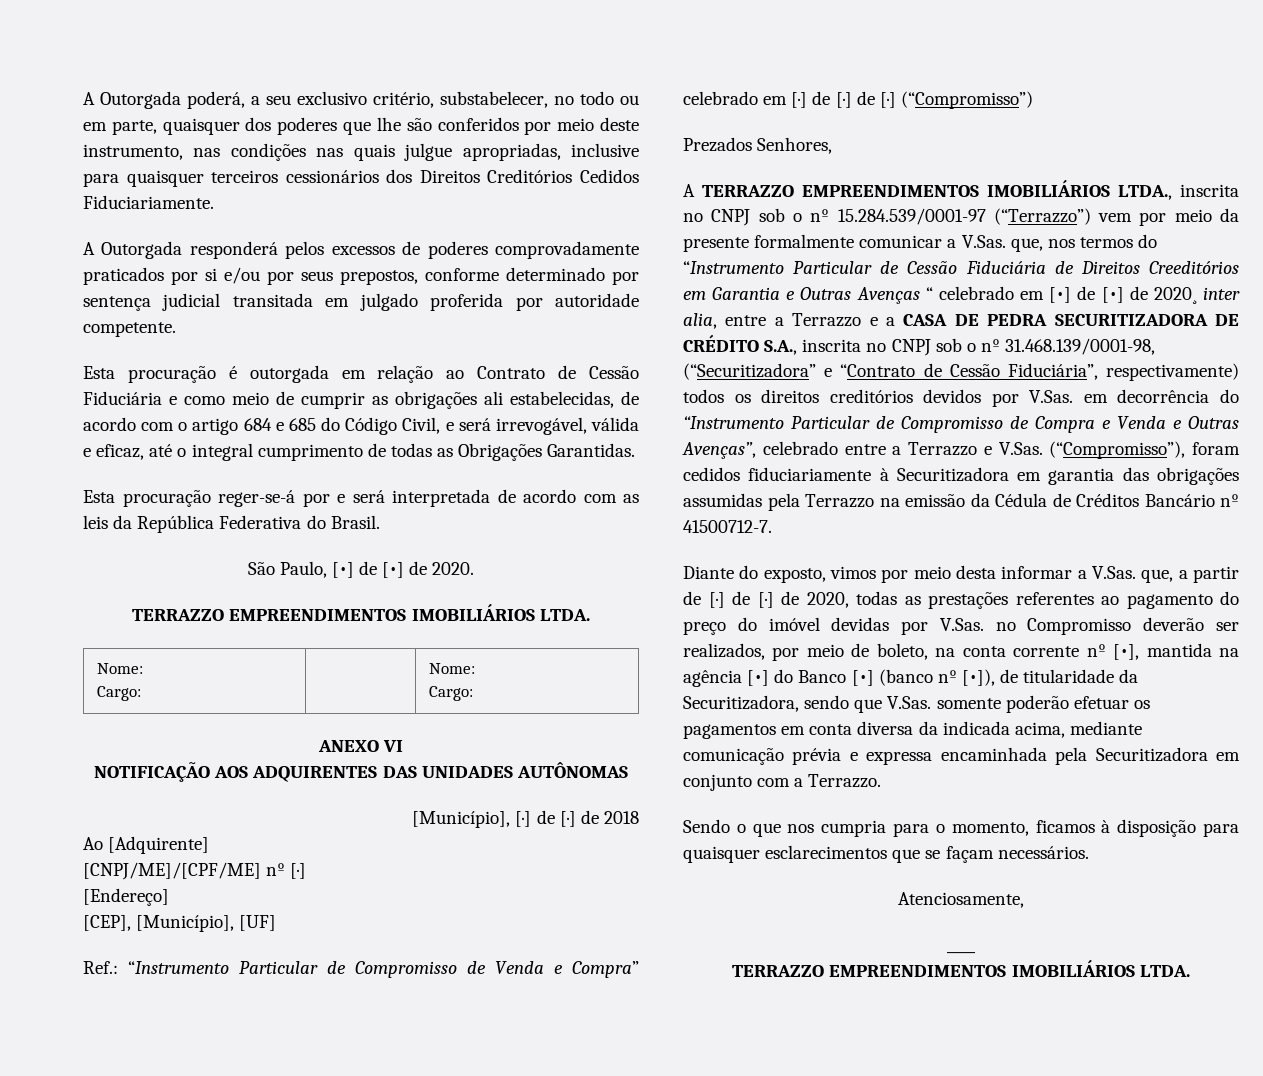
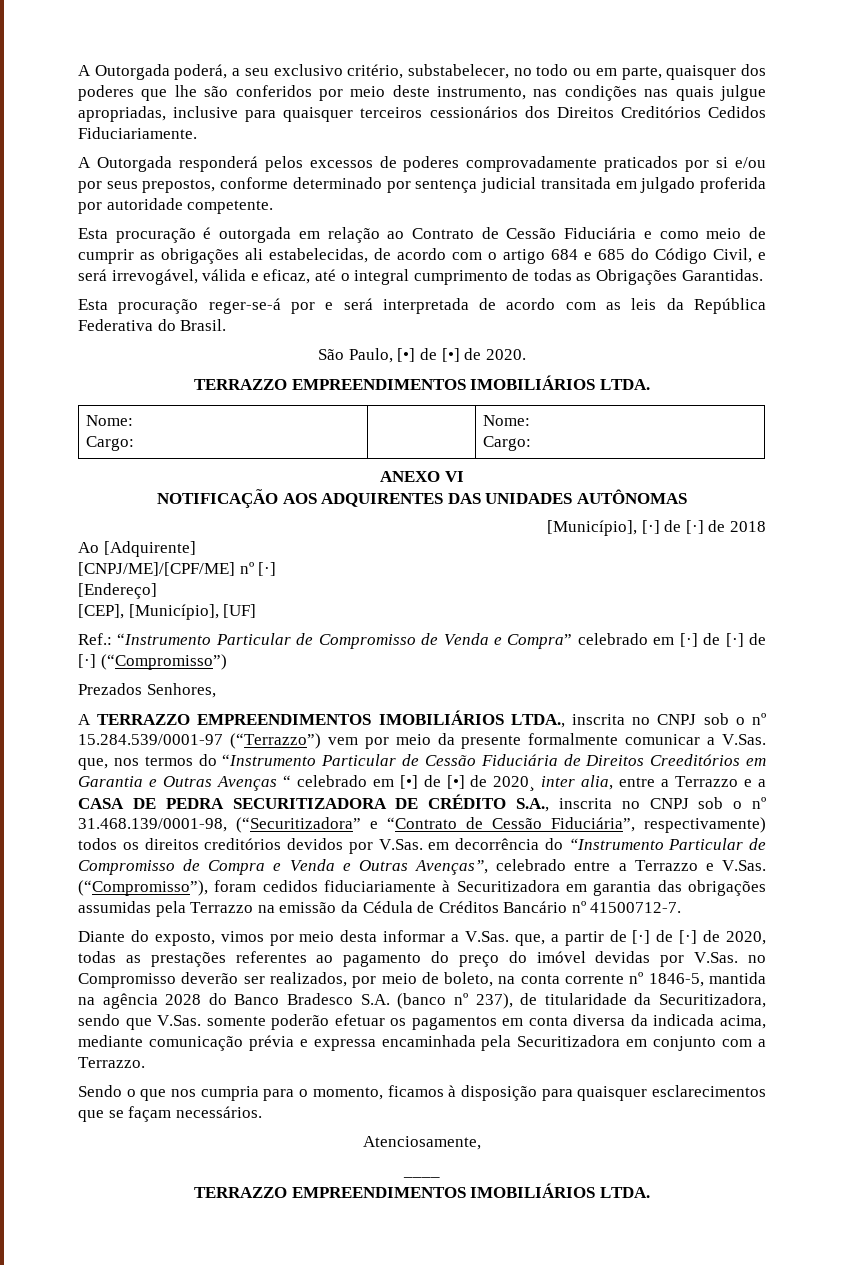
[1113,644,1140,660] [•], -> [648,973,704,987] 1846-5,
[747,670,770,686] [•] -> [165,994,202,1005] 2028
[851,670,874,686] [•] -> [287,993,390,1005] Bradesco S.A.
[961,669,995,686] [•]), -> [475,993,513,1009] 237),

